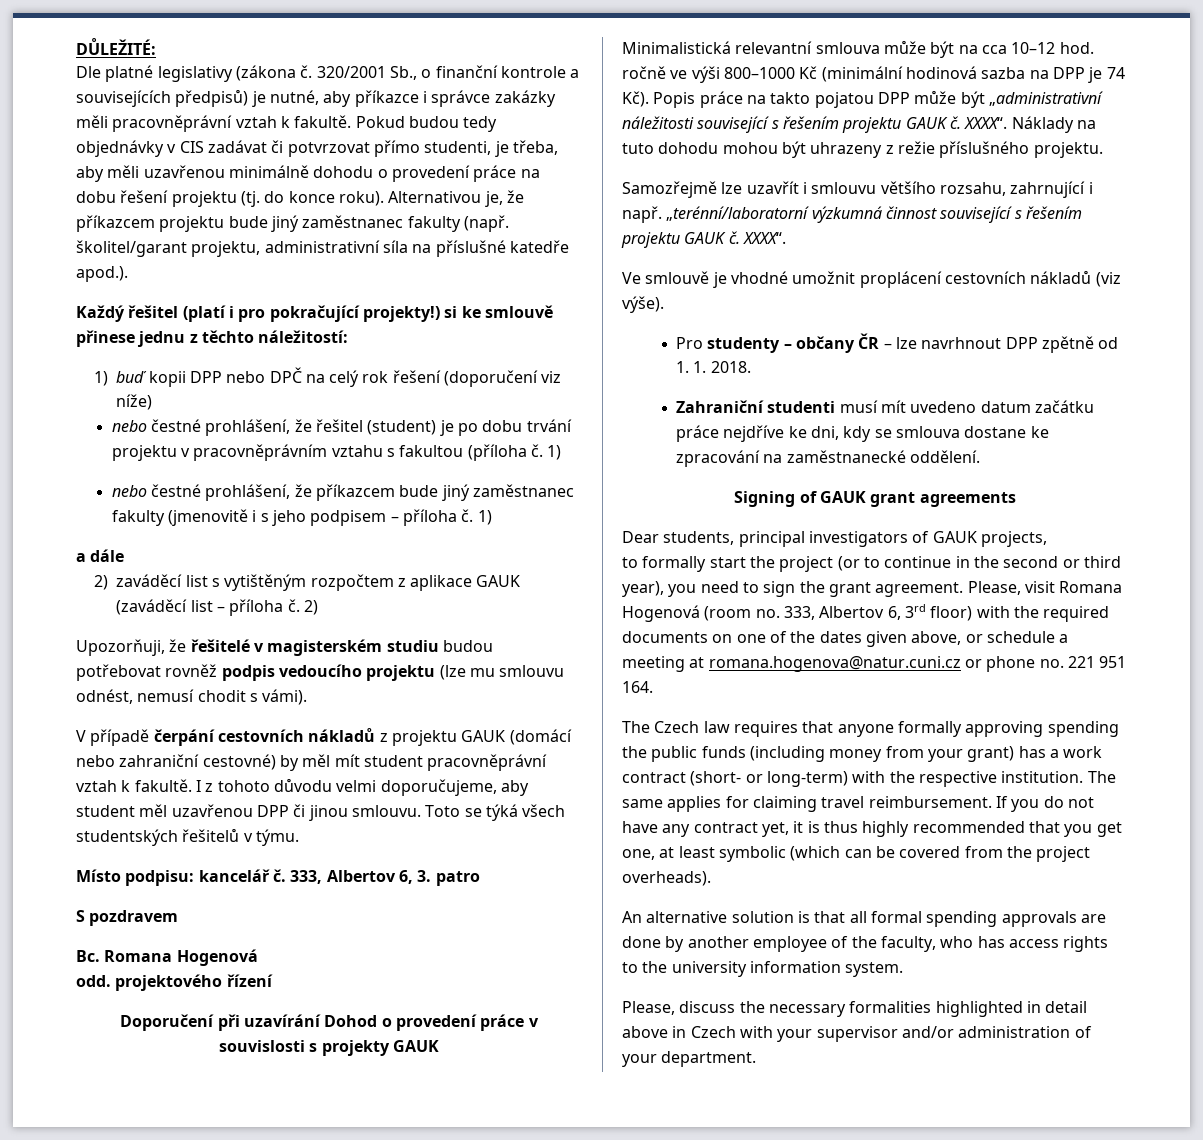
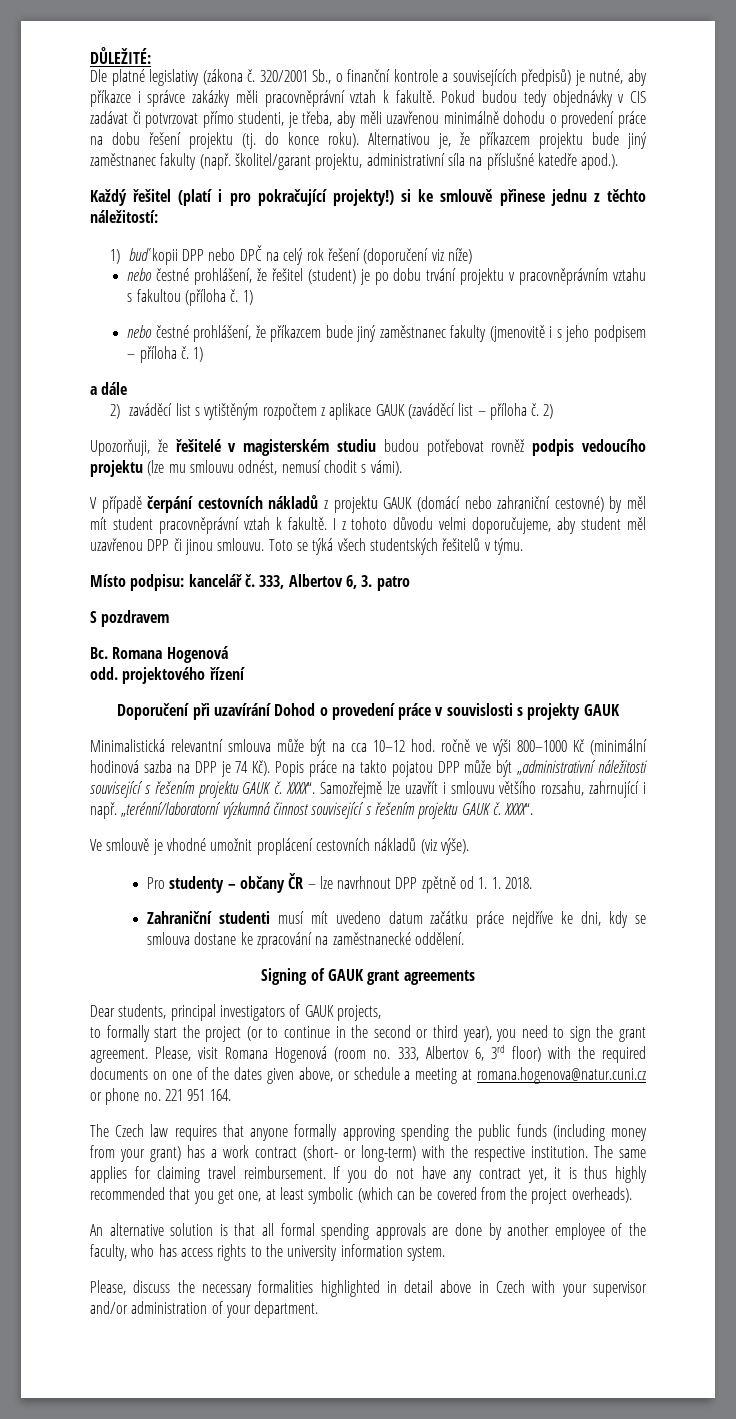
[1011,116,1096,133] [622,141,1103,158] Náklady na tuto dohodu mohou být uhrazeny z režie příslušného projektu. // -> (316, 788) none

